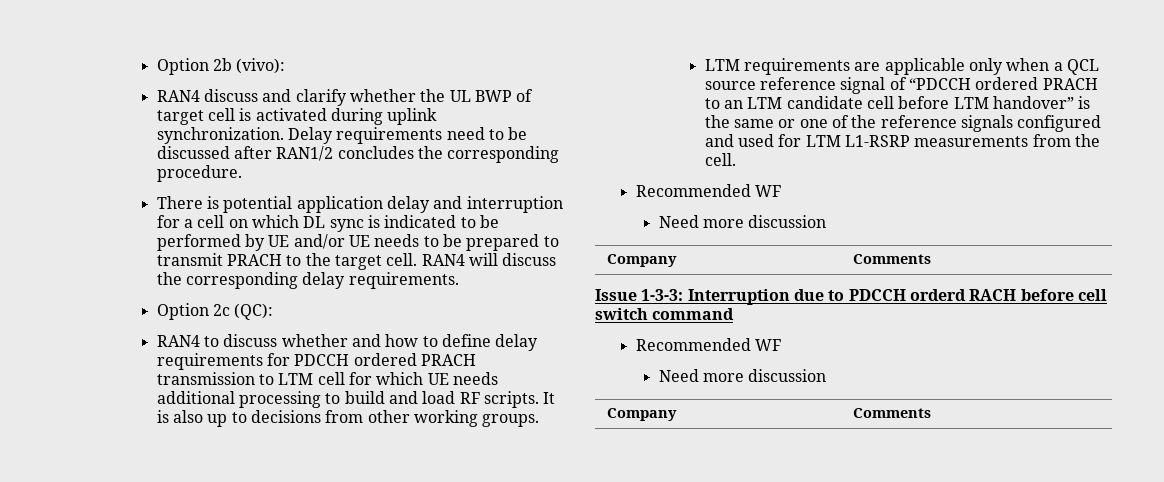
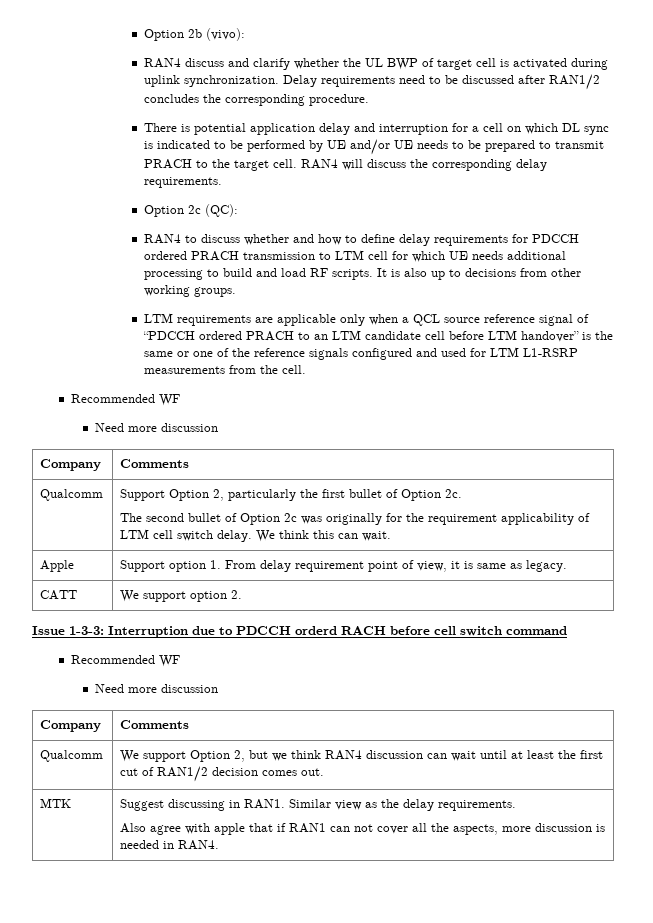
(931, 259) none -> [40,489,104,501] [120,489,463,501] [120,513,591,525] [120,529,392,542] [40,560,75,572] [120,560,568,572] [40,590,78,600] [120,590,243,602] // Qualcomm | Support Option 2, particularly the first bullet of Option 2c. // The second bullet of Option 2c was originally for the requirement applicability of LTM cell switch delay. We think this can wait. // Apple | Support option 1. From delay requirement point of view, it is same as legacy. // CATT | We support option 2.
(931, 413) none -> [40,750,104,762] [120,750,604,762] [120,766,325,782] [40,798,72,808] [120,799,517,811] [120,823,606,835] [120,840,220,850] // Qualcomm | We support Option 2, but we think RAN4 discussion can wait until at least the first cut of RAN1/2 decision comes out. // MTK | Suggest discussing in RAN1. Similar view as the delay requirements. // Also agree with apple that if RAN1 can not cover all the aspects, more discussion is needed in RAN4.

